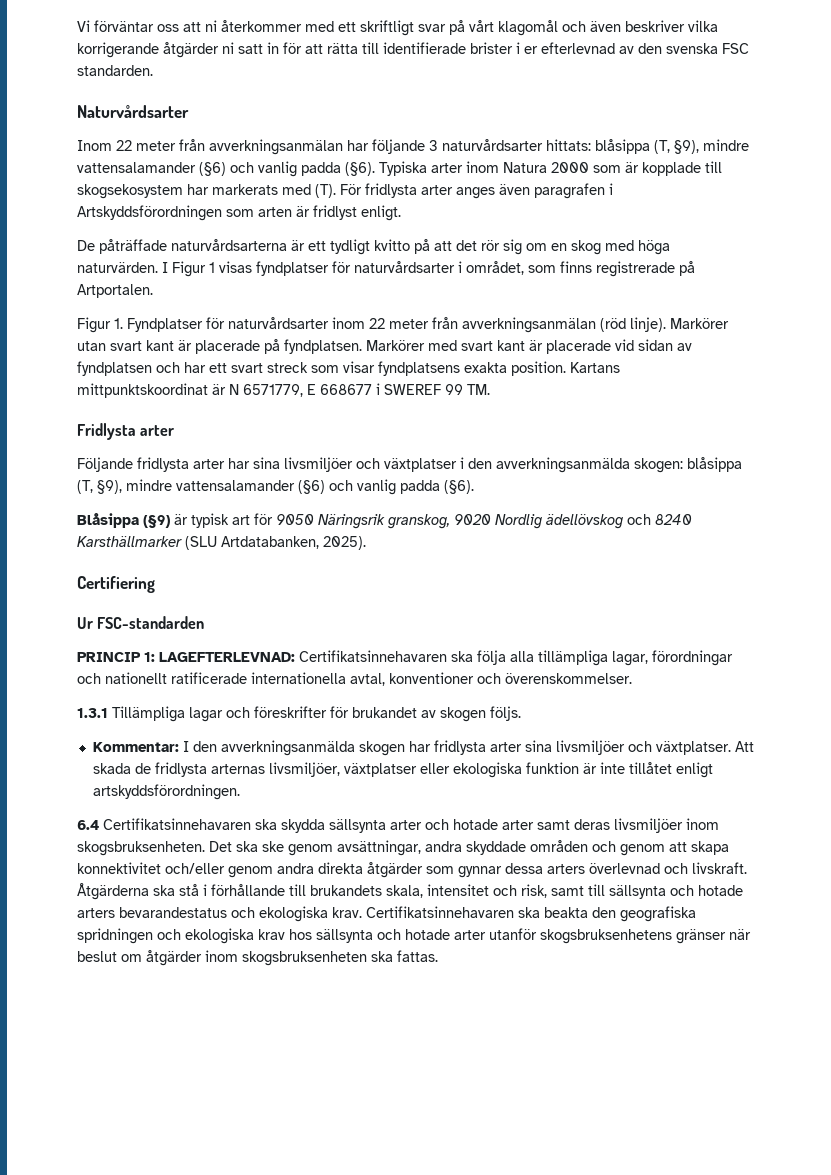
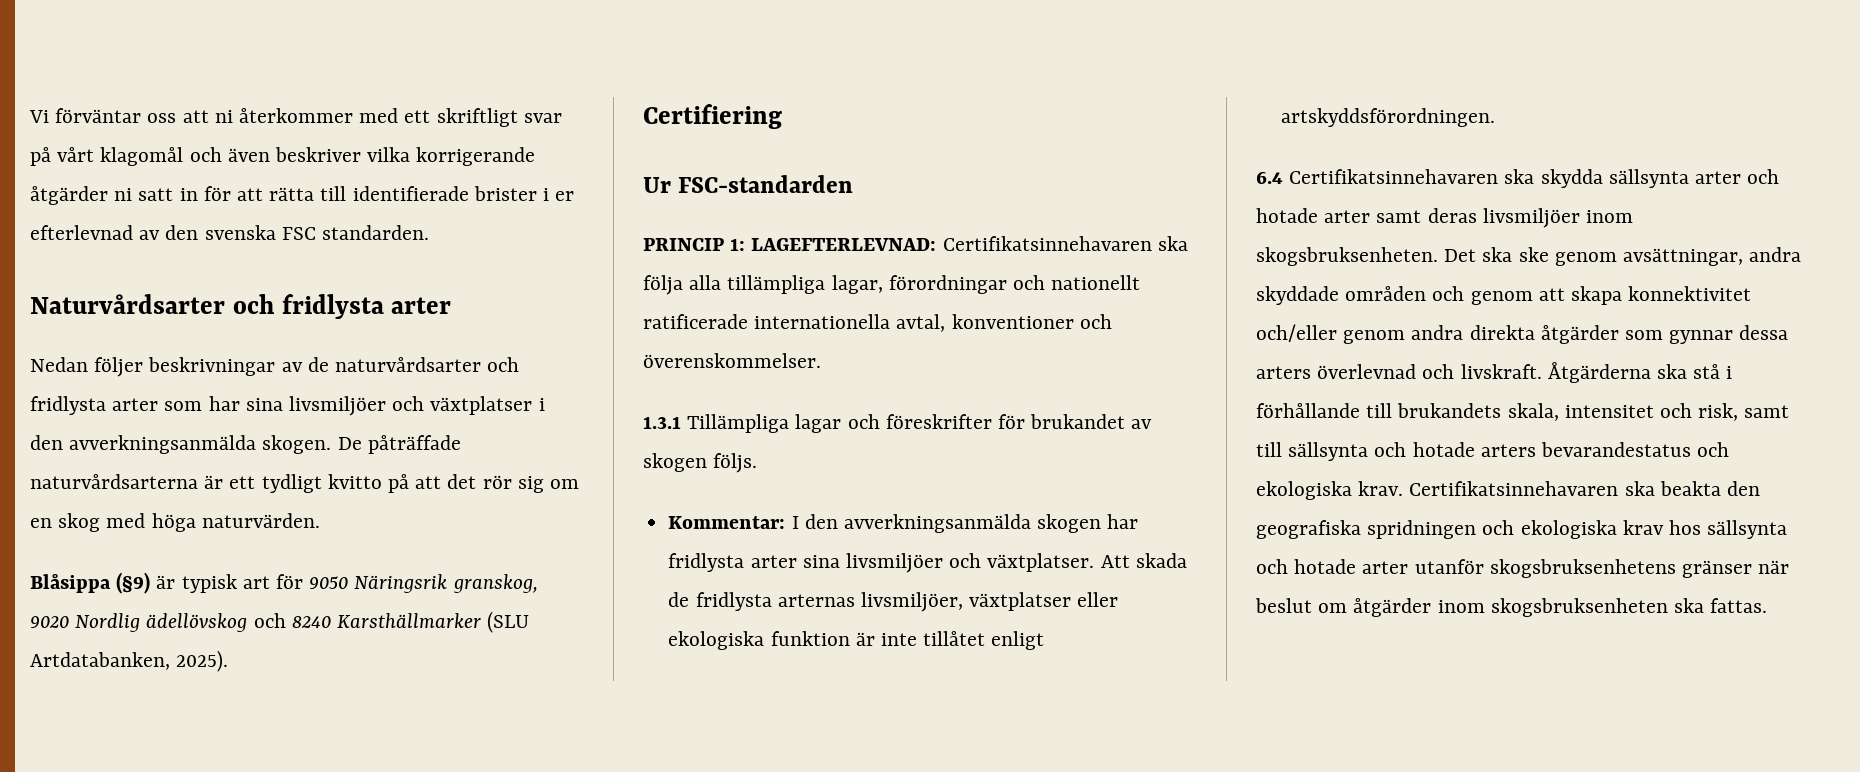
[77,139,749,155] [77,161,722,177] [77,183,613,199] [77,205,401,221] // Inom 22 meter från avverkningsanmälan har följande 3 naturvårdsarter hittats: blåsippa (T, §9), mindre vattensalamander (§6) och vanlig padda (§6). Typiska arter inom Natura 2000 som är kopplade till skogsekosystem har markerats med (T). För fridlysta arter anges även paragrafen i Artskyddsförordningen som arten är fridlyst enligt. // -> [232,294,452,319] [30,357,520,377] [30,396,545,416] [30,435,332,454] och fridlysta arter // Nedan följer beskrivningar av de naturvårdsarter och fridlysta arter som har sina livsmiljöer och växtplatser i den avverkningsanmälda skogen.
[162,261,695,277] [77,284,153,298] [77,317,729,333] [77,339,692,354] [77,361,620,376] [77,383,490,398] [77,423,175,440] [77,457,742,473] [77,479,474,495] I Figur 1 visas fyndplatser för naturvårdsarter i området, som finns registrerade på Artportalen. // Figur 1. Fyndplatser för naturvårdsarter inom 22 meter från avverkningsanmälan (röd linje). Markörer utan svart kant är placerade på fyndplatsen. Markörer med svart kant är placerade vid sidan av fyndplatsen och har ett svart streck som visar fyndplatsens exakta position. Kartans mittpunktskoordinat är N 6571779, E 668677 i SWEREF 99 TM. // Fridlysta arter // Följande fridlysta arter har sina livsmiljöer och växtplatser i den avverkningsanmälda skogen: blåsippa (T, §9), mindre vattensalamander (§6) och vanlig padda (§6). -> (320, 520) none

